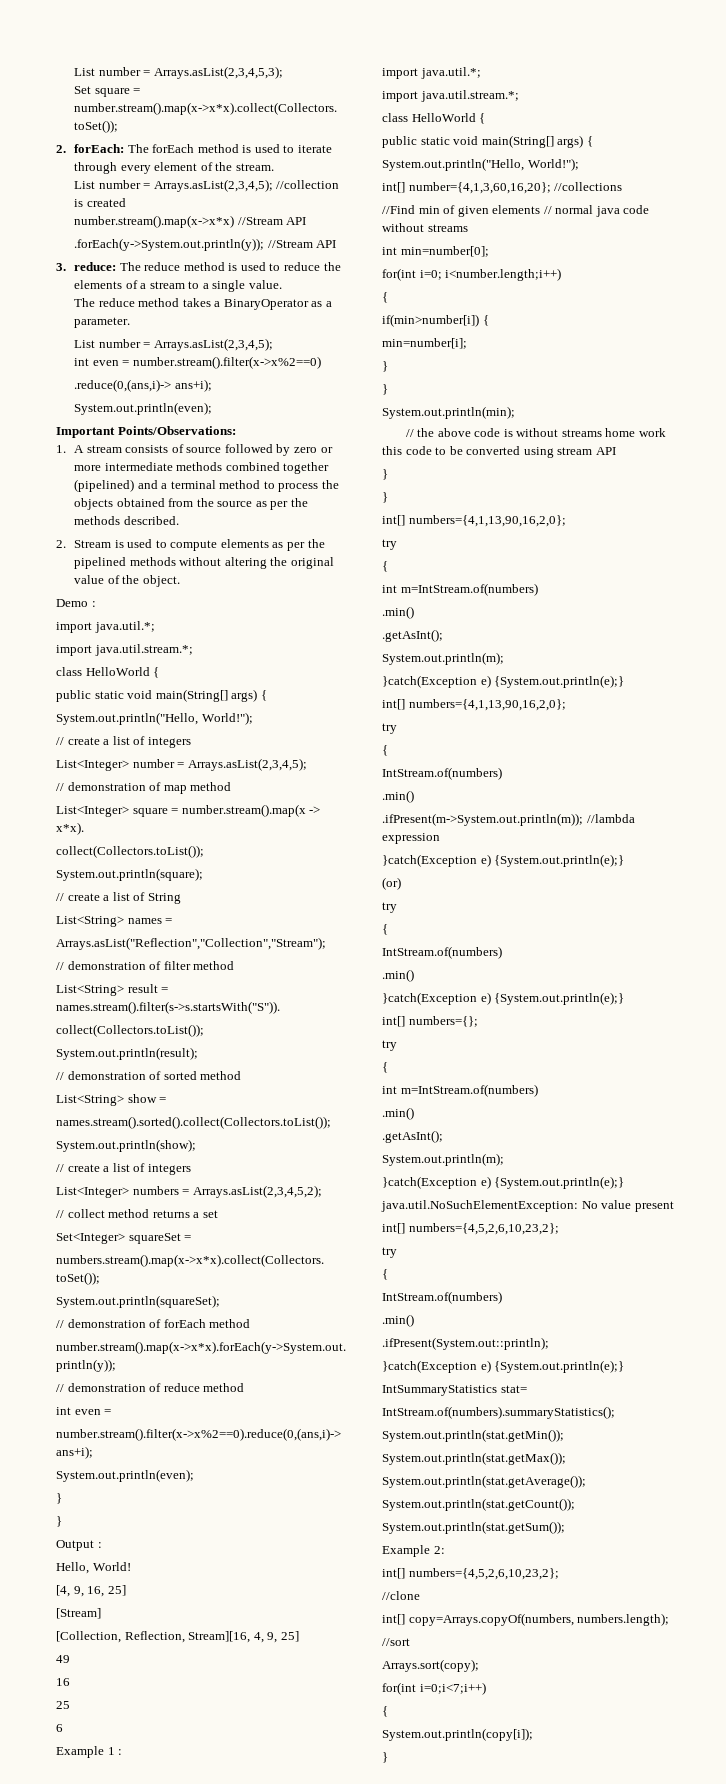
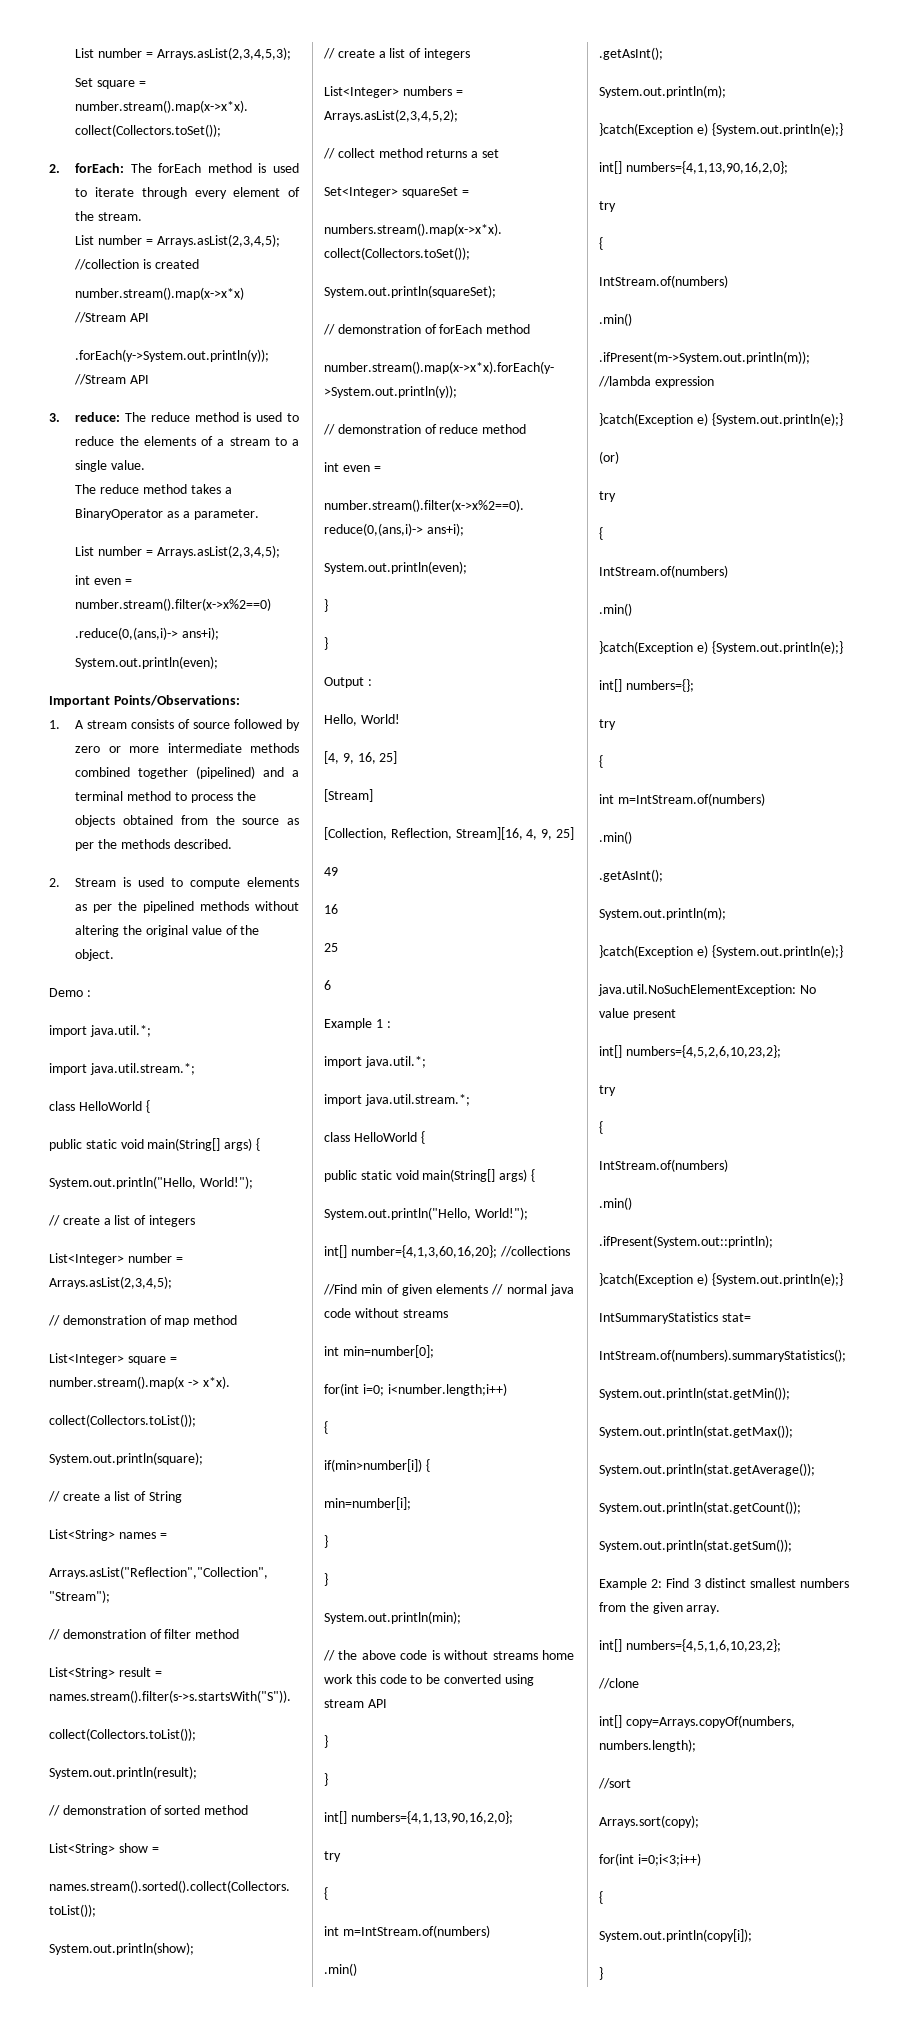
[382,1568,559,1580] // int[] numbers={4,5,2,6,10,23,2}; -> [666,1578,849,1588] [599,1602,721,1614] [599,1639,781,1652] Find 3 distinct smallest numbers from the given array. // int[] numbers={4,5,1,6,10,23,2};
[419,1682,486,1695] i=0;i<7;i++) -> [637,1853,701,1866] i=0;i<3;i++)

